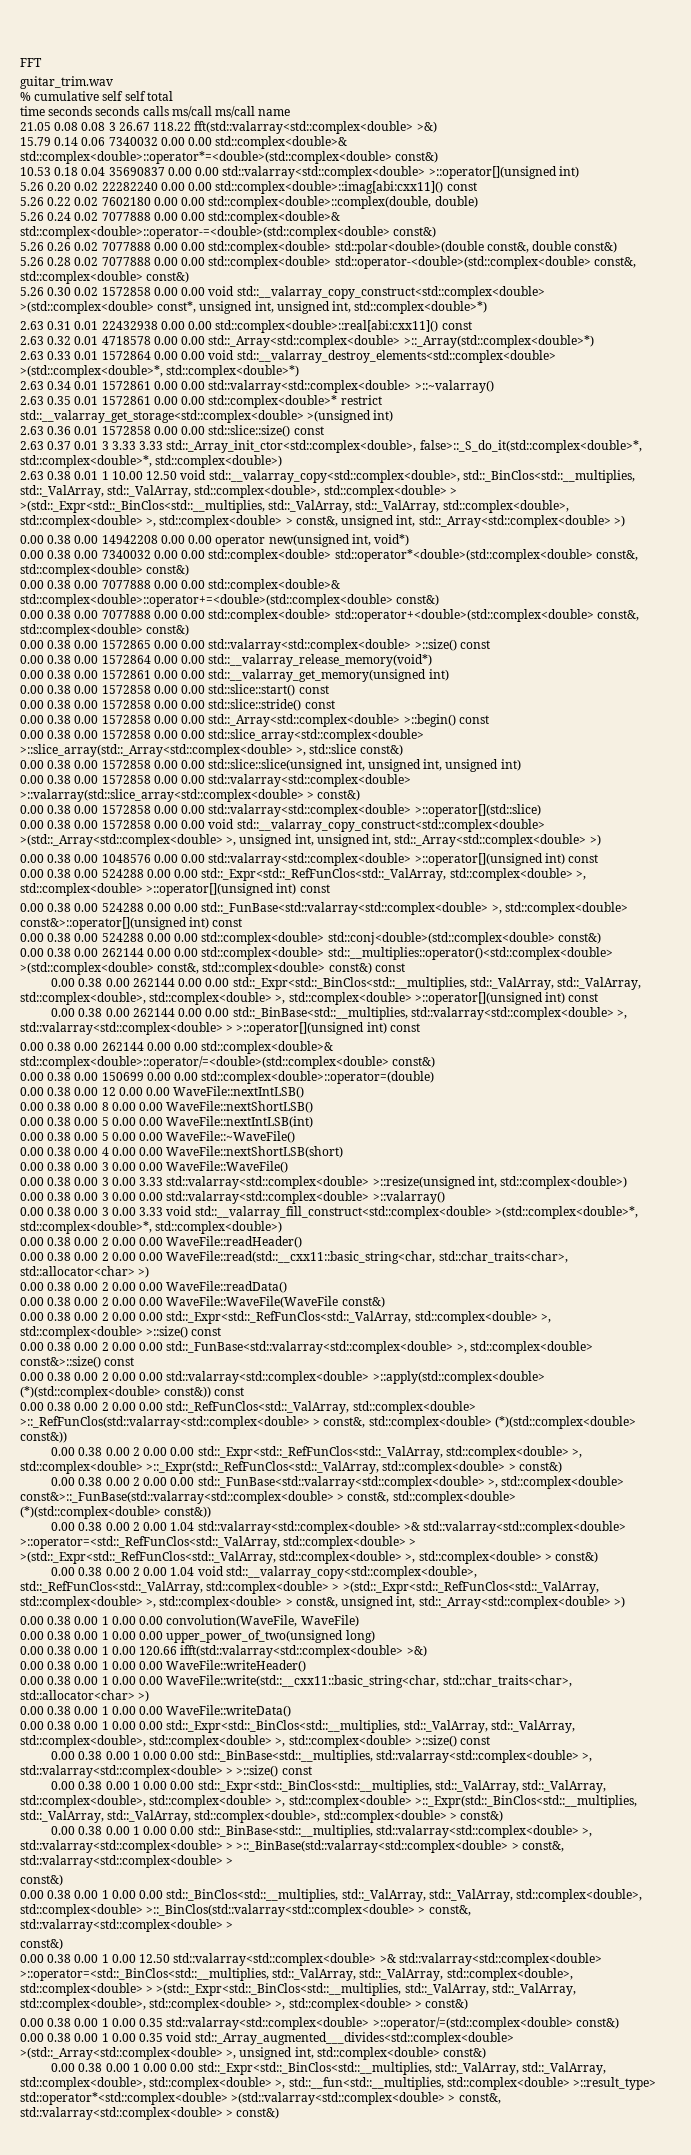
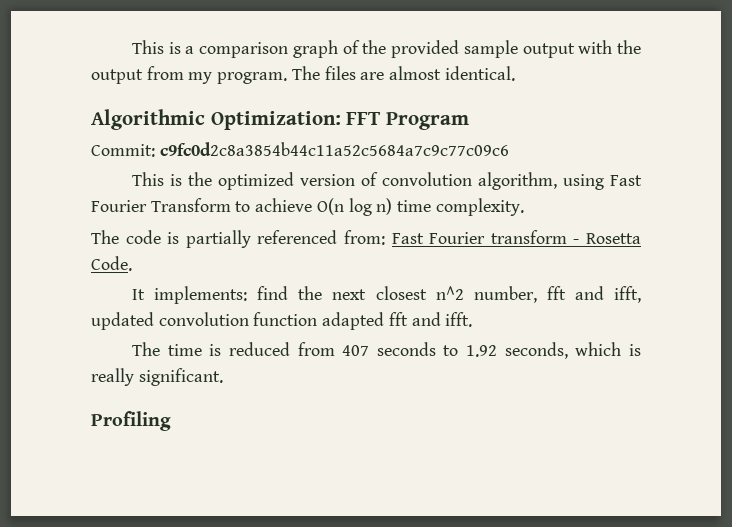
[20,58,42,67] [20,76,113,89] [20,91,173,101] [20,106,291,118] [20,121,437,134] [20,136,348,149] [20,151,439,164] [20,166,579,179] [20,181,477,194] [20,196,478,209] [20,211,341,224] [20,226,437,239] [20,241,618,254] [20,256,636,269] [20,271,190,284] [20,286,545,299] [20,301,488,314] [20,320,472,333] [20,335,594,348] [20,350,556,363] [20,365,300,378] [20,380,494,393] [20,395,382,408] [20,410,394,423] [20,425,324,437] [20,440,642,453] [20,455,283,468] [20,470,635,483] [20,485,457,498] [20,500,569,513] [20,515,625,528] [20,534,410,547] [20,549,638,562] [20,564,190,577] [20,579,341,592] [20,594,440,607] [20,609,639,622] [20,624,190,637] [20,639,490,652] [20,654,433,667] [20,669,449,682] [20,684,329,696] [20,699,335,711] [20,714,489,727] [20,729,425,742] [20,744,403,757] [20,759,521,772] [20,774,412,787] [20,789,361,802] [20,804,541,817] [20,819,545,832] [20,834,601,847] [20,853,599,866] [20,868,586,881] [20,883,330,896] [20,902,628,915] [20,917,243,930] [20,932,601,945] [20,947,613,960] [20,962,405,975] [51,977,641,990] [20,992,599,1005] [51,1007,627,1020] [20,1022,420,1035] [20,1041,334,1054] [20,1056,436,1069] [20,1071,435,1084] [20,1086,305,1098] [20,1101,314,1113] [20,1116,314,1128] [20,1131,296,1143] [20,1146,344,1158] [20,1161,289,1173] [20,1176,628,1189] [20,1191,445,1204] [20,1206,638,1219] [20,1221,283,1234] [20,1236,303,1248] [20,1251,568,1264] [20,1266,150,1278] [20,1281,288,1293] [20,1296,385,1308] [20,1311,551,1324] [20,1326,222,1339] [20,1341,593,1354] [20,1356,135,1368] [20,1371,545,1384] [20,1386,245,1399] [20,1401,476,1414] [20,1416,636,1429] [20,1431,67,1443] [51,1446,582,1459] [20,1461,562,1474] [51,1476,624,1489] [20,1491,516,1504] [20,1506,212,1519] [51,1521,626,1534] [20,1536,417,1549] [20,1551,599,1564] [51,1566,477,1579] [20,1581,599,1594] [20,1596,625,1609] [20,1615,359,1627] [20,1630,375,1643] [20,1645,427,1658] [20,1660,307,1672] [20,1675,572,1688] [20,1690,150,1702] [20,1705,292,1717] [20,1720,575,1733] [20,1735,491,1748] [51,1750,592,1763] [20,1765,312,1778] [51,1780,606,1793] [20,1795,637,1808] [20,1810,504,1823] [51,1825,592,1838] [20,1840,564,1853] [20,1855,234,1868] [20,1874,63,1886] [20,1889,643,1902] [20,1904,471,1917] [20,1919,234,1932] [20,1938,63,1950] [20,1953,602,1966] [20,1968,573,1981] [20,1983,576,1996] [20,1998,469,2011] [20,2017,619,2030] [20,2032,514,2045] [20,2047,487,2060] [51,2062,606,2075] [20,2077,657,2090] [20,2092,501,2105] [20,2107,280,2120] FFT // guitar_trim.wav // % cumulative self self total // time seconds seconds calls ms/call ms/call name // 21.05 0.08 0.08 3 26.67 118.22 fft(std::valarray<std::complex<double> >&) // 15.79 0.14 0.06 7340032 0.00 0.00 std::complex<double>& std::complex<double>::operator*=<double>(std::complex<double> const&) // 10.53 0.18 0.04 35690837 0.00 0.00 std::valarray<std::complex<double> >::operator[](unsigned int) // 5.26 0.20 0.02 22282240 0.00 0.00 std::complex<double>::imag[abi:cxx11]() const // 5.26 0.22 0.02 7602180 0.00 0.00 std::complex<double>::complex(double, double) // 5.26 0.24 0.02 7077888 0.00 0.00 std::complex<double>& std::complex<double>::operator-=<double>(std::complex<double> const&) // 5.26 0.26 0.02 7077888 0.00 0.00 std::complex<double> std::polar<double>(double const&, double const&) // 5.26 0.28 0.02 7077888 0.00 0.00 std::complex<double> std::operator-<double>(std::complex<double> const&, std::complex<double> const&) // 5.26 0.30 0.02 1572858 0.00 0.00 void std::__valarray_copy_construct<std::complex<double> >(std::complex<double> const*, unsigned int, unsigned int, std::complex<double>*) // 2.63 0.31 0.01 22432938 0.00 0.00 std::complex<double>::real[abi:cxx11]() const // 2.63 0.32 0.01 4718578 0.00 0.00 std::_Array<std::complex<double> >::_Array(std::complex<double>*) // 2.63 0.33 0.01 1572864 0.00 0.00 void std::__valarray_destroy_elements<std::complex<double> >(std::complex<double>*, std::complex<double>*) // 2.63 0.34 0.01 1572861 0.00 0.00 std::valarray<std::complex<double> >::~valarray() // 2.63 0.35 0.01 1572861 0.00 0.00 std::complex<double>* restrict std::__valarray_get_storage<std::complex<double> >(unsigned int) // 2.63 0.36 0.01 1572858 0.00 0.00 std::slice::size() const // 2.63 0.37 0.01 3 3.33 3.33 std::_Array_init_ctor<std::complex<double>, false>::_S_do_it(std::complex<double>*, std::complex<double>*, std::complex<double>) // 2.63 0.38 0.01 1 10.00 12.50 void std::__valarray_copy<std::complex<double>, std::_BinClos<std::__multiplies, std::_ValArray, std::_ValArray, std::complex<double>, std::complex<double> > >(std::_Expr<std::_BinClos<std::__multiplies, std::_ValArray, std::_ValArray, std::complex<double>, std::complex<double> >, std::complex<double> > const&, unsigned int, std::_Array<std::complex<double> >) // 0.00 0.38 0.00 14942208 0.00 0.00 operator new(unsigned int, void*) // 0.00 0.38 0.00 7340032 0.00 0.00 std::complex<double> std::operator*<double>(std::complex<double> const&, std::complex<double> const&) // 0.00 0.38 0.00 7077888 0.00 0.00 std::complex<double>& std::complex<double>::operator+=<double>(std::complex<double> const&) // 0.00 0.38 0.00 7077888 0.00 0.00 std::complex<double> std::operator+<double>(std::complex<double> const&, std::complex<double> const&) // 0.00 0.38 0.00 1572865 0.00 0.00 std::valarray<std::complex<double> >::size() const // 0.00 0.38 0.00 1572864 0.00 0.00 std::__valarray_release_memory(void*) // 0.00 0.38 0.00 1572861 0.00 0.00 std::__valarray_get_memory(unsigned int) // 0.00 0.38 0.00 1572858 0.00 0.00 std::slice::start() const // 0.00 0.38 0.00 1572858 0.00 0.00 std::slice::stride() const // 0.00 0.38 0.00 1572858 0.00 0.00 std::_Array<std::complex<double> >::begin() const // 0.00 0.38 0.00 1572858 0.00 0.00 std::slice_array<std::complex<double> >::slice_array(std::_Array<std::complex<double> >, std::slice const&) // 0.00 0.38 0.00 1572858 0.00 0.00 std::slice::slice(unsigned int, unsigned int, unsigned int) // 0.00 0.38 0.00 1572858 0.00 0.00 std::valarray<std::complex<double> >::valarray(std::slice_array<std::complex<double> > const&) // 0.00 0.38 0.00 1572858 0.00 0.00 std::valarray<std::complex<double> >::operator[](std::slice) // 0.00 0.38 0.00 1572858 0.00 0.00 void std::__valarray_copy_construct<std::complex<double> >(std::_Array<std::complex<double> >, unsigned int, unsigned int, std::_Array<std::complex<double> >) // 0.00 0.38 0.00 1048576 0.00 0.00 std::valarray<std::complex<double> >::operator[](unsigned int) const // 0.00 0.38 0.00 524288 0.00 0.00 std::_Expr<std::_RefFunClos<std::_ValArray, std::complex<double> >, std::complex<double> >::operator[](unsigned int) const // 0.00 0.38 0.00 524288 0.00 0.00 std::_FunBase<std::valarray<std::complex<double> >, std::complex<double> const&>::operator[](unsigned int) const // 0.00 0.38 0.00 524288 0.00 0.00 std::complex<double> std::conj<double>(std::complex<double> const&) // 0.00 0.38 0.00 262144 0.00 0.00 std::complex<double> std::__multiplies::operator()<std::complex<double> >(std::complex<double> const&, std::complex<double> const&) const // 0.00 0.38 0.00 262144 0.00 0.00 std::_Expr<std::_BinClos<std::__multiplies, std::_ValArray, std::_ValArray, std::complex<double>, std::complex<double> >, std::complex<double> >::operator[](unsigned int) const // 0.00 0.38 0.00 262144 0.00 0.00 std::_BinBase<std::__multiplies, std::valarray<std::complex<double> >, std::valarray<std::complex<double> > >::operator[](unsigned int) const // 0.00 0.38 0.00 262144 0.00 0.00 std::complex<double>& std::complex<double>::operator/=<double>(std::complex<double> const&) // 0.00 0.38 0.00 150699 0.00 0.00 std::complex<double>::operator=(double) // 0.00 0.38 0.00 12 0.00 0.00 WaveFile::nextIntLSB() // 0.00 0.38 0.00 8 0.00 0.00 WaveFile::nextShortLSB() // 0.00 0.38 0.00 5 0.00 0.00 WaveFile::nextIntLSB(int) // 0.00 0.38 0.00 5 0.00 0.00 WaveFile::~WaveFile() // 0.00 0.38 0.00 4 0.00 0.00 WaveFile::nextShortLSB(short) // 0.00 0.38 0.00 3 0.00 0.00 WaveFile::WaveFile() // 0.00 0.38 0.00 3 0.00 3.33 std::valarray<std::complex<double> >::resize(unsigned int, std::complex<double>) // 0.00 0.38 0.00 3 0.00 0.00 std::valarray<std::complex<double> >::valarray() // 0.00 0.38 0.00 3 0.00 3.33 void std::__valarray_fill_construct<std::complex<double> >(std::complex<double>*, std::complex<double>*, std::complex<double>) // 0.00 0.38 0.00 2 0.00 0.00 WaveFile::readHeader() // 0.00 0.38 0.00 2 0.00 0.00 WaveFile::read(std::__cxx11::basic_string<char, std::char_traits<char>, std::allocator<char> >) // 0.00 0.38 0.00 2 0.00 0.00 WaveFile::readData() // 0.00 0.38 0.00 2 0.00 0.00 WaveFile::WaveFile(WaveFile const&) // 0.00 0.38 0.00 2 0.00 0.00 std::_Expr<std::_RefFunClos<std::_ValArray, std::complex<double> >, std::complex<double> >::size() const // 0.00 0.38 0.00 2 0.00 0.00 std::_FunBase<std::valarray<std::complex<double> >, std::complex<double> const&>::size() const // 0.00 0.38 0.00 2 0.00 0.00 std::valarray<std::complex<double> >::apply(std::complex<double> (*)(std::complex<double> const&)) const // 0.00 0.38 0.00 2 0.00 0.00 std::_RefFunClos<std::_ValArray, std::complex<double> >::_RefFunClos(std::valarray<std::complex<double> > const&, std::complex<double> (*)(std::complex<double> const&)) // 0.00 0.38 0.00 2 0.00 0.00 std::_Expr<std::_RefFunClos<std::_ValArray, std::complex<double> >, std::complex<double> >::_Expr(std::_RefFunClos<std::_ValArray, std::complex<double> > const&) // 0.00 0.38 0.00 2 0.00 0.00 std::_FunBase<std::valarray<std::complex<double> >, std::complex<double> const&>::_FunBase(std::valarray<std::complex<double> > const&, std::complex<double> (*)(std::complex<double> const&)) // 0.00 0.38 0.00 2 0.00 1.04 std::valarray<std::complex<double> >& std::valarray<std::complex<double> >::operator=<std::_RefFunClos<std::_ValArray, std::complex<double> > >(std::_Expr<std::_RefFunClos<std::_ValArray, std::complex<double> >, std::complex<double> > const&) // 0.00 0.38 0.00 2 0.00 1.04 void std::__valarray_copy<std::complex<double>, std::_RefFunClos<std::_ValArray, std::complex<double> > >(std::_Expr<std::_RefFunClos<std::_ValArray, std::complex<double> >, std::complex<double> > const&, unsigned int, std::_Array<std::complex<double> >) // 0.00 0.38 0.00 1 0.00 0.00 convolution(WaveFile, WaveFile) // 0.00 0.38 0.00 1 0.00 0.00 upper_power_of_two(unsigned long) // 0.00 0.38 0.00 1 0.00 120.66 ifft(std::valarray<std::complex<double> >&) // 0.00 0.38 0.00 1 0.00 0.00 WaveFile::writeHeader() // 0.00 0.38 0.00 1 0.00 0.00 WaveFile::write(std::__cxx11::basic_string<char, std::char_traits<char>, std::allocator<char> >) // 0.00 0.38 0.00 1 0.00 0.00 WaveFile::writeData() // 0.00 0.38 0.00 1 0.00 0.00 std::_Expr<std::_BinClos<std::__multiplies, std::_ValArray, std::_ValArray, std::complex<double>, std::complex<double> >, std::complex<double> >::size() const // 0.00 0.38 0.00 1 0.00 0.00 std::_BinBase<std::__multiplies, std::valarray<std::complex<double> >, std::valarray<std::complex<double> > >::size() const // 0.00 0.38 0.00 1 0.00 0.00 std::_Expr<std::_BinClos<std::__multiplies, std::_ValArray, std::_ValArray, std::complex<double>, std::complex<double> >, std::complex<double> >::_Expr(std::_BinClos<std::__multiplies, std::_ValArray, std::_ValArray, std::complex<double>, std::complex<double> > const&) // 0.00 0.38 0.00 1 0.00 0.00 std::_BinBase<std::__multiplies, std::valarray<std::complex<double> >, std::valarray<std::complex<double> > >::_BinBase(std::valarray<std::complex<double> > const&, std::valarray<std::complex<double> > // const&) // 0.00 0.38 0.00 1 0.00 0.00 std::_BinClos<std::__multiplies, std::_ValArray, std::_ValArray, std::complex<double>, std::complex<double> >::_BinClos(std::valarray<std::complex<double> > const&, std::valarray<std::complex<double> > // const&) // 0.00 0.38 0.00 1 0.00 12.50 std::valarray<std::complex<double> >& std::valarray<std::complex<double> >::operator=<std::_BinClos<std::__multiplies, std::_ValArray, std::_ValArray, std::complex<double>, std::complex<double> > >(std::_Expr<std::_BinClos<std::__multiplies, std::_ValArray, std::_ValArray, std::complex<double>, std::complex<double> >, std::complex<double> > const&) // 0.00 0.38 0.00 1 0.00 0.35 std::valarray<std::complex<double> >::operator/=(std::complex<double> const&) // 0.00 0.38 0.00 1 0.00 0.35 void std::_Array_augmented___divides<std::complex<double> >(std::_Array<std::complex<double> >, unsigned int, std::complex<double> const&) // 0.00 0.38 0.00 1 0.00 0.00 std::_Expr<std::_BinClos<std::__multiplies, std::_ValArray, std::_ValArray, std::complex<double>, std::complex<double> >, std::__fun<std::__multiplies, std::complex<double> >::result_type> std::operator*<std::complex<double> >(std::valarray<std::complex<double> > const&, std::valarray<std::complex<double> > const&) -> [131,40,641,58] [91,66,515,84] [91,109,469,130] [91,142,509,157] [131,172,642,190] [91,198,524,216] [91,230,642,248] [91,256,132,271] [131,286,641,304] [91,312,473,330] [131,342,642,359] [91,368,223,386] [91,411,171,431] This is a comparison graph of the provided sample output with the output from my program. The files are almost identical. // Algorithmic Optimization: FFT Program // Commit: c9fc0d2c8a3854b44c11a52c5684a7c9c77c09c6 // This is the optimized version of convolution algorithm, using Fast Fourier Transform to achieve O(n log n) time complexity. // The code is partially referenced from: Fast Fourier transform - Rosetta Code. // It implements: find the next closest n^2 number, fft and ifft, updated convolution function adapted fft and ifft. // The time is reduced from 407 seconds to 1.92 seconds, which is really significant. // Profiling

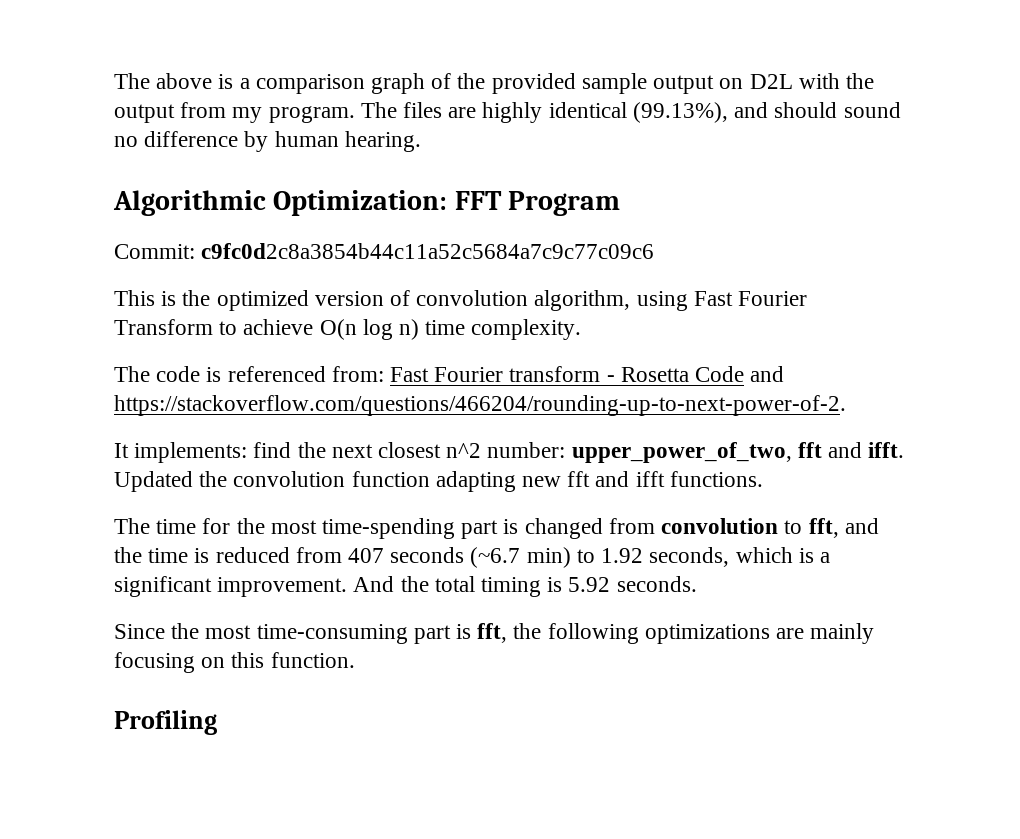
[131,40,164,54] This -> [114,73,213,89] The above
(575, 50) none -> [719,74,793,89] on D2L
[389,66,515,81] almost identical. -> [482,102,901,123] [114,131,421,152] highly identical (99.13%), and should sound no difference by human hearing.
[185,230,251,248] partially -> (222, 374) none
[91,256,132,271] Code. -> [695,366,785,382] [114,395,846,416] Code and https://stackoverflow.com/questions/466204/rounding-up-to-next-power-of-2.
[473,286,641,303] [91,312,473,330] [131,342,160,356] number, fft and ifft, updated convolution function adapted fft and ifft. // The -> [487,442,905,463] [114,471,763,492] [114,518,879,539] [114,547,142,563] number: upper_power_of_two, fft and ifft. Updated the convolution function adapting new fft and ifft functions. // The time for the most time-spending part is changed from convolution to fft, and the
(436, 349) none -> [470,547,571,568] (~6.7 min)
[91,368,223,386] really significant. -> [819,552,830,563] [114,576,697,597] [114,623,875,644] [114,652,355,673] a significant improvement. And the total timing is 5.92 seconds. // Since the most time-consuming part is fft, the following optimizations are mainly focusing on this function.

